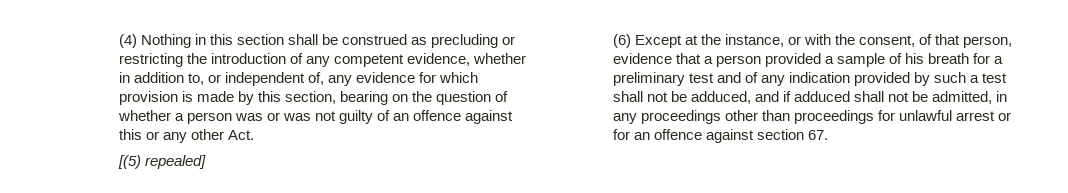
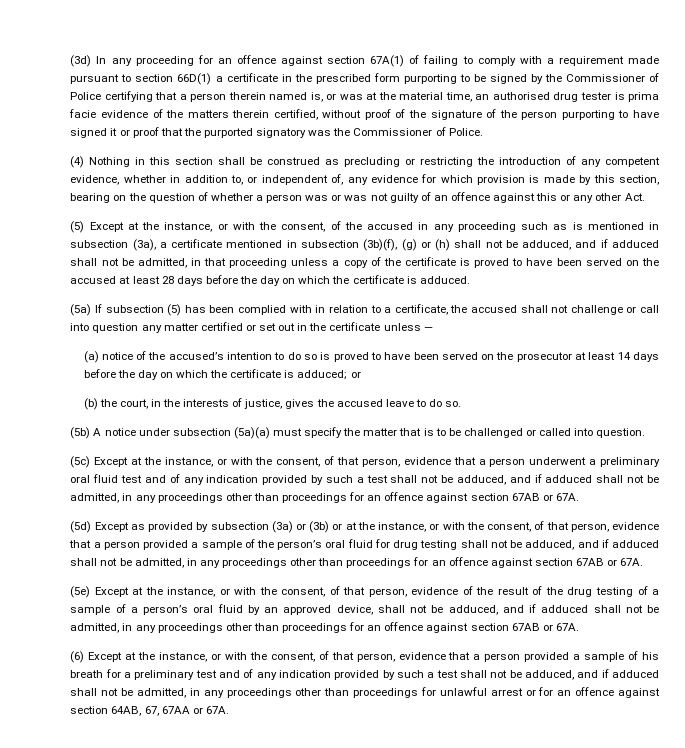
(118, 41) none -> [70,55,659,67] [70,73,659,85] [70,91,659,102] [69,109,659,120] [70,127,483,138] (3d) In any proceeding for an offence against section 67A(1) of failing to comply with a requirement made pursuant to section 66D(1) a certificate in the prescribed form purporting to be signed by the Commissioner of Police certifying that a person therein named is, or was at the material time, an authorised drug tester is prima facie evidence of the matters therein certified, without proof of the signature of the person purporting to have signed it or proof that the purported signatory was the Commissioner of Police. //
[117,155,206,169] [(5) repealed] -> [70,221,660,233] [70,239,659,251] [70,257,659,268] [70,275,470,286] [70,304,659,316] [70,322,433,333] [83,351,660,363] [83,369,361,380] [83,398,462,410] [70,427,646,439] [70,456,660,468] [70,474,660,485] [70,492,579,503] [70,521,659,533] [69,539,659,550] [70,557,644,568] [70,586,659,598] [70,604,660,615] [70,622,579,633] (5) Except at the instance, or with the consent, of the accused in any proceeding such as is mentioned in subsection (3a), a certificate mentioned in subsection (3b)(f), (g) or (h) shall not be adduced, and if adduced shall not be admitted, in that proceeding unless a copy of the certificate is proved to have been served on the accused at least 28 days before the day on which the certificate is adduced. // (5a) If subsection (5) has been complied with in relation to a certificate, the accused shall not challenge or call into question any matter certified or set out in the certificate unless — // (a) notice of the accused’s intention to do so is proved to have been served on the prosecutor at least 14 days before the day on which the certificate is adduced; or // (b) the court, in the interests of justice, gives the accused leave to do so. // (5b) A notice under subsection (5a)(a) must specify the matter that is to be challenged or called into question. // (5c) Except at the instance, or with the consent, of that person, evidence that a person underwent a preliminary oral fluid test and of any indication provided by such a test shall not be adduced, and if adduced shall not be admitted, in any proceedings other than proceedings for an offence against section 67AB or 67A. // (5d) Except as provided by subsection (3a) or (3b) or at the instance, or with the consent, of that person, evidence that a person provided a sample of the person’s oral fluid for drug testing shall not be adduced, and if adduced shall not be admitted, in any proceedings other than proceedings for an offence against section 67AB or 67A. // (5e) Except at the instance, or with the consent, of that person, evidence of the result of the drug testing of a sample of a person’s oral fluid by an approved device, shall not be adduced, and if adduced shall not be admitted, in any proceedings other than proceedings for an offence against section 67AB or 67A.
[808,130,829,140] 67. -> [111,706,229,716] 64AB, 67, 67AA or 67A.

